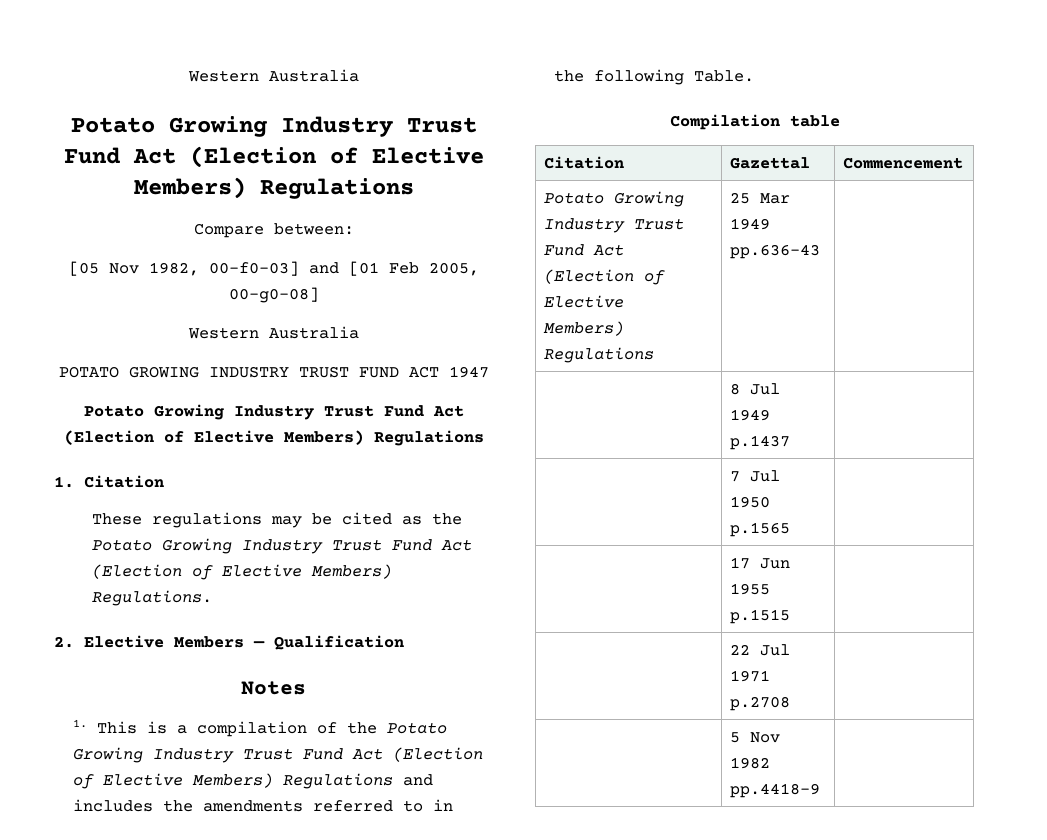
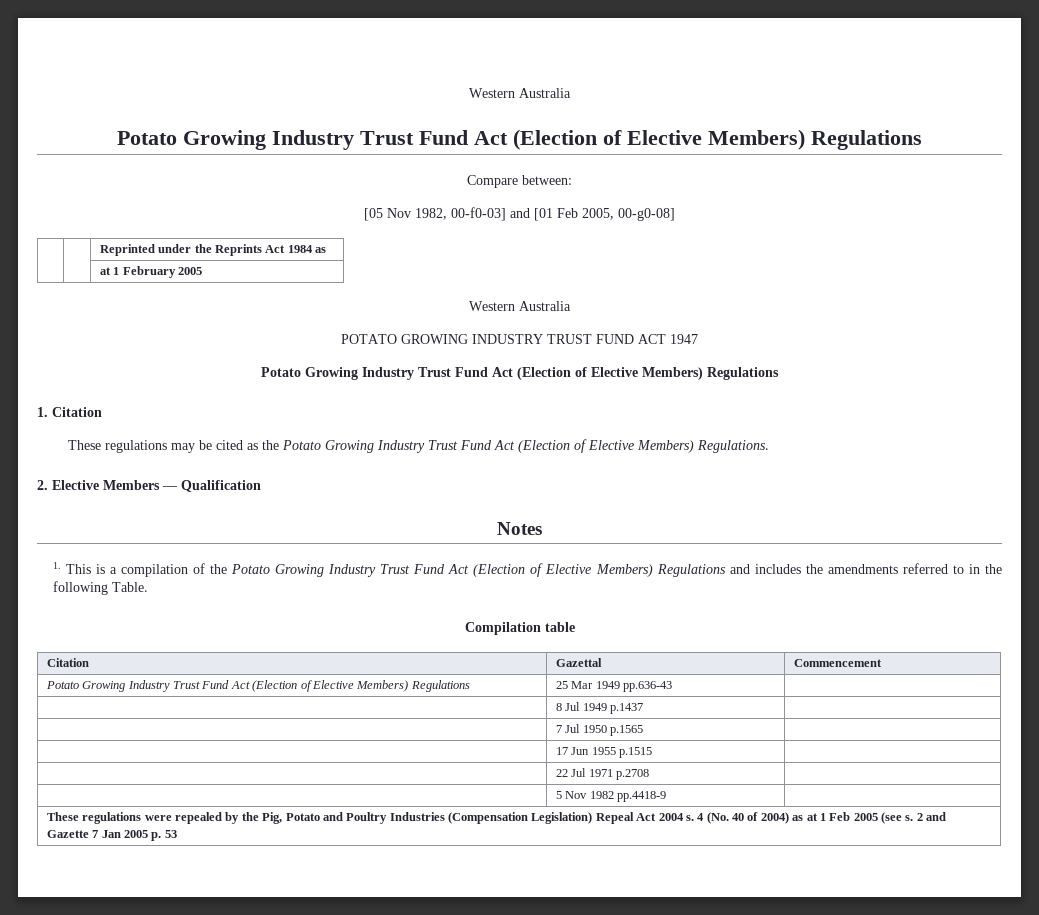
(319, 295) none -> [99,244,327,256] [99,266,203,278] // | | Reprinted under the Reprints Act 1984 as // | | at 1 February 2005
(820, 790) none -> [46,812,947,824] [46,830,177,841] // These regulations were repealed by the Pig, Potato and Poultry Industries (Compensation Legislation) Repeal Act 2004 s. 4 (No. 40 of 2004) as at 1 Feb 2005 (see s. 2 and Gazette 7 Jan 2005 p. 53

